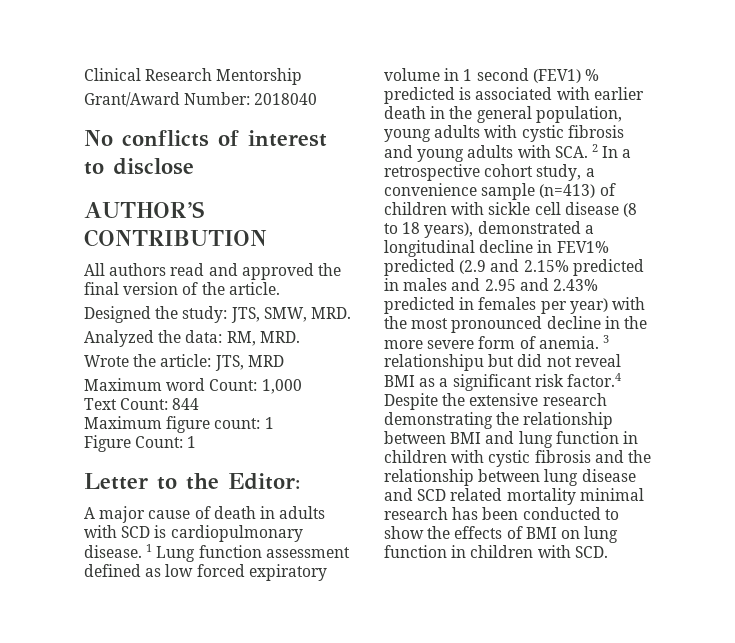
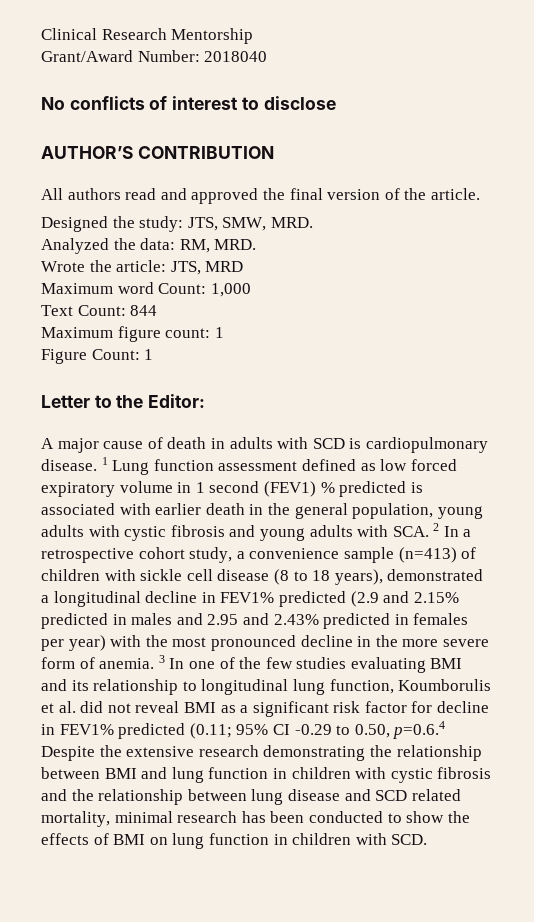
[384,354,515,371] relationshipu but -> [169,657,463,673] [41,679,492,695] [41,701,76,713] In one of the few studies evaluating BMI and its relationship to longitudinal lung function, Koumborulis et al.
[566,373,621,387] factor.4 -> [364,701,490,713] [41,721,446,739] factor for decline in FEV1% predicted (0.11; 95% CI -0.29 to 0.50, p=0.6.4
[506,488,576,505] mortality -> [41,811,110,827] mortality,

